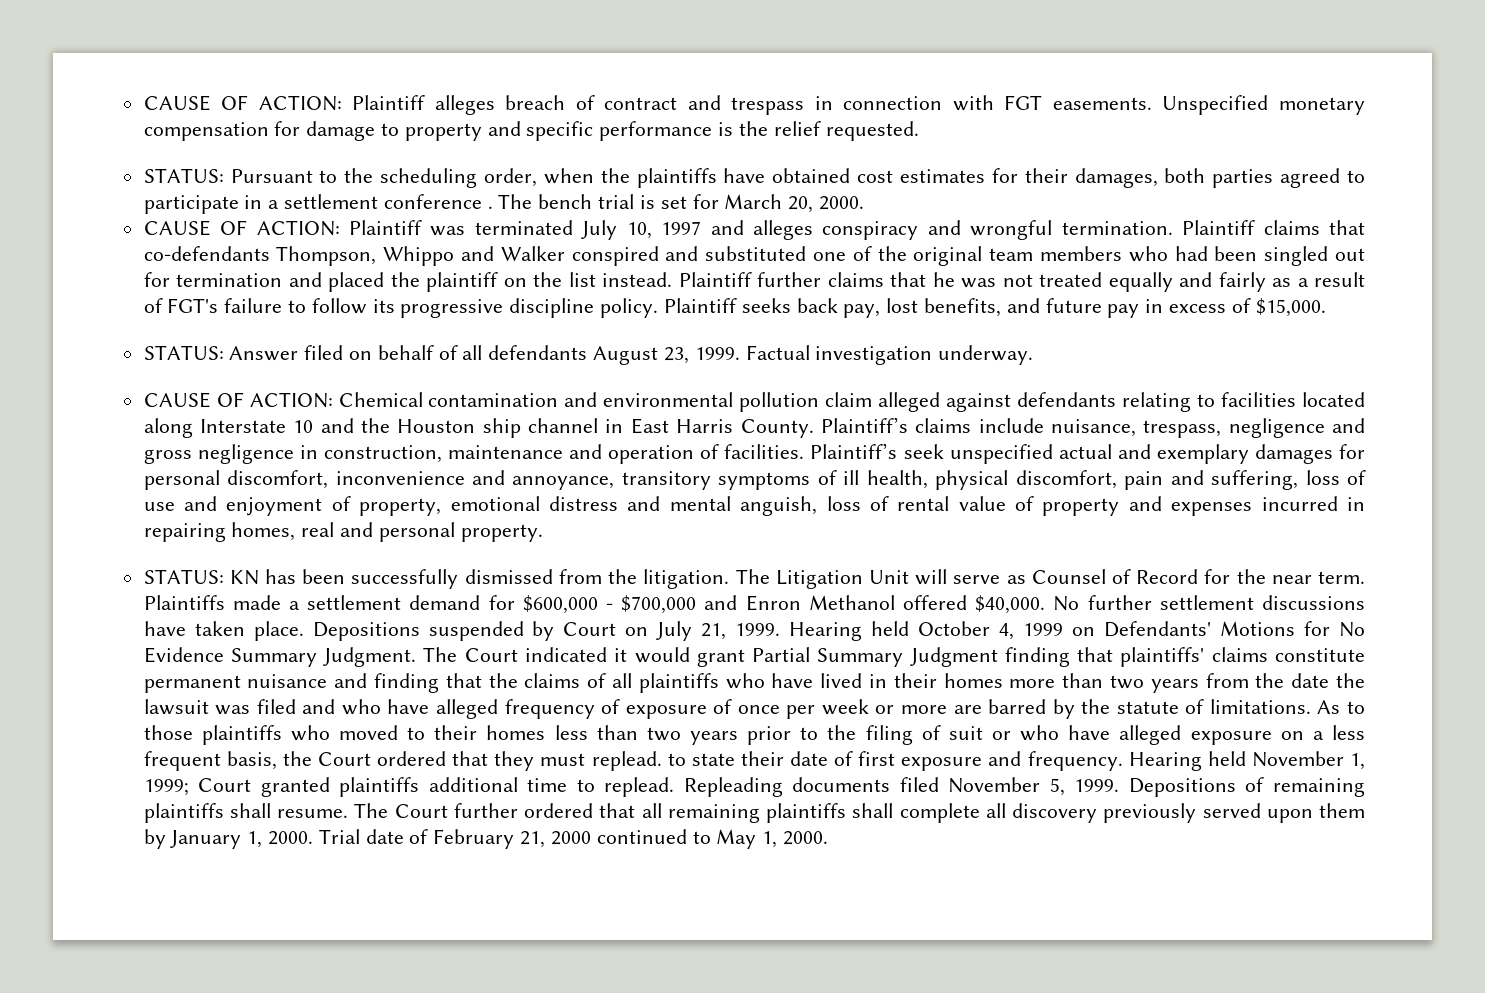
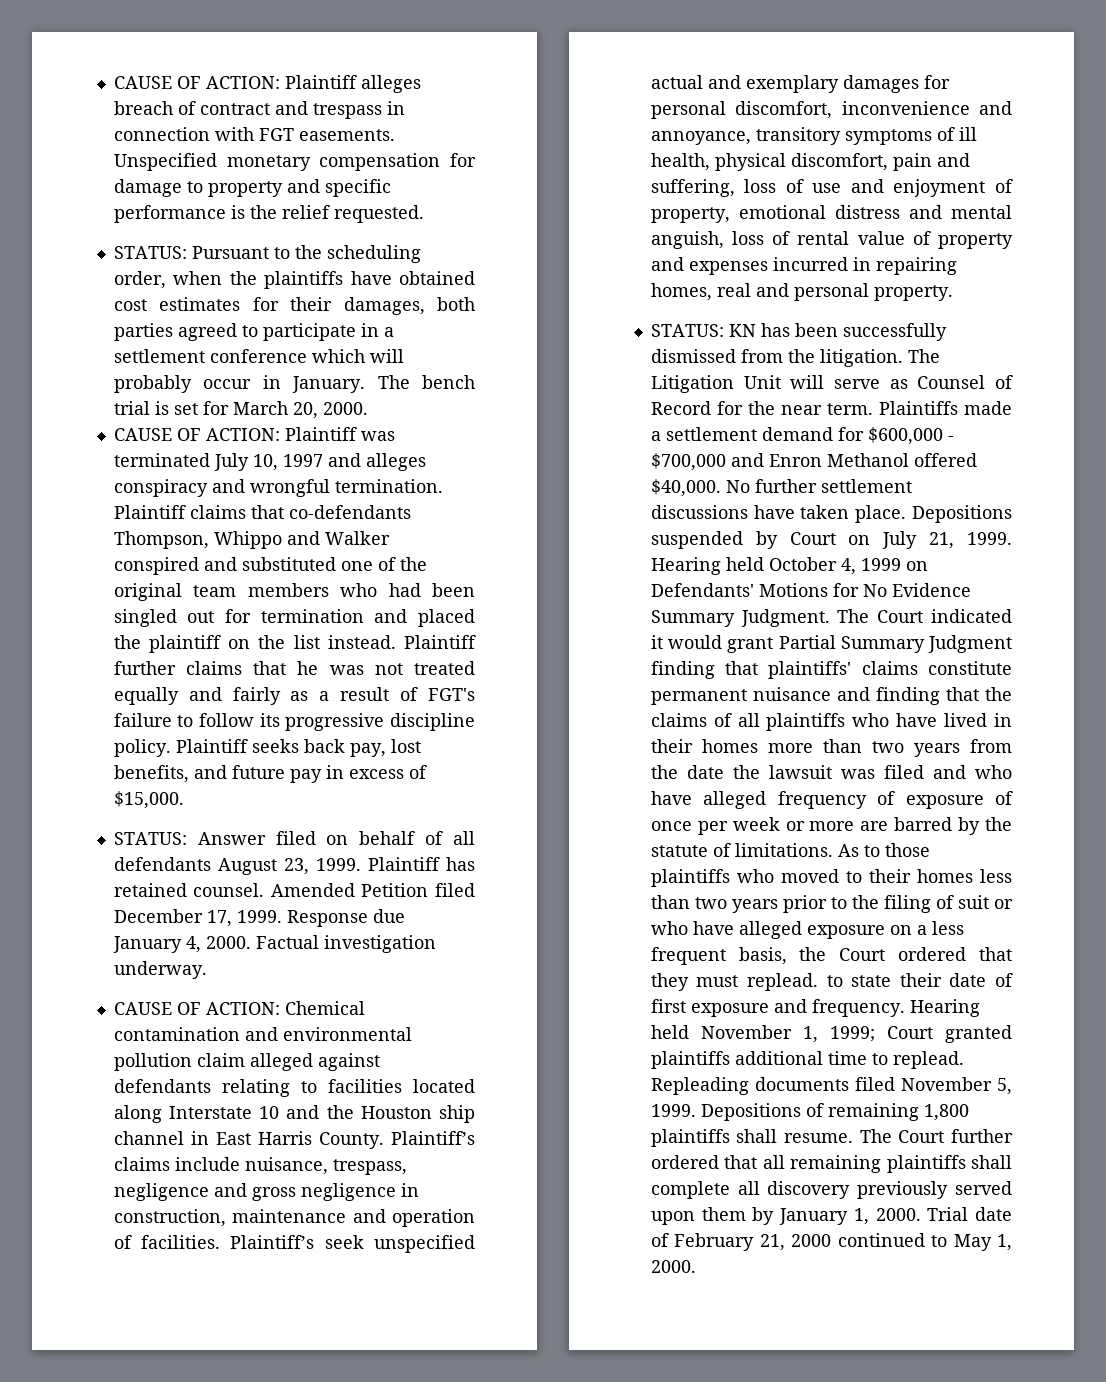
[487,206,493,209] . -> [311,349,404,363] [113,375,366,393] which will probably occur in January.
(740, 353) none -> [367,857,475,871] [113,883,475,897] [113,909,405,927] [112,936,251,953] Plaintiff has retained counsel. Amended Petition filed December 17, 1999. Response due January 4, 2000.
(1365, 787) none -> [923,1104,969,1121] 1,800

